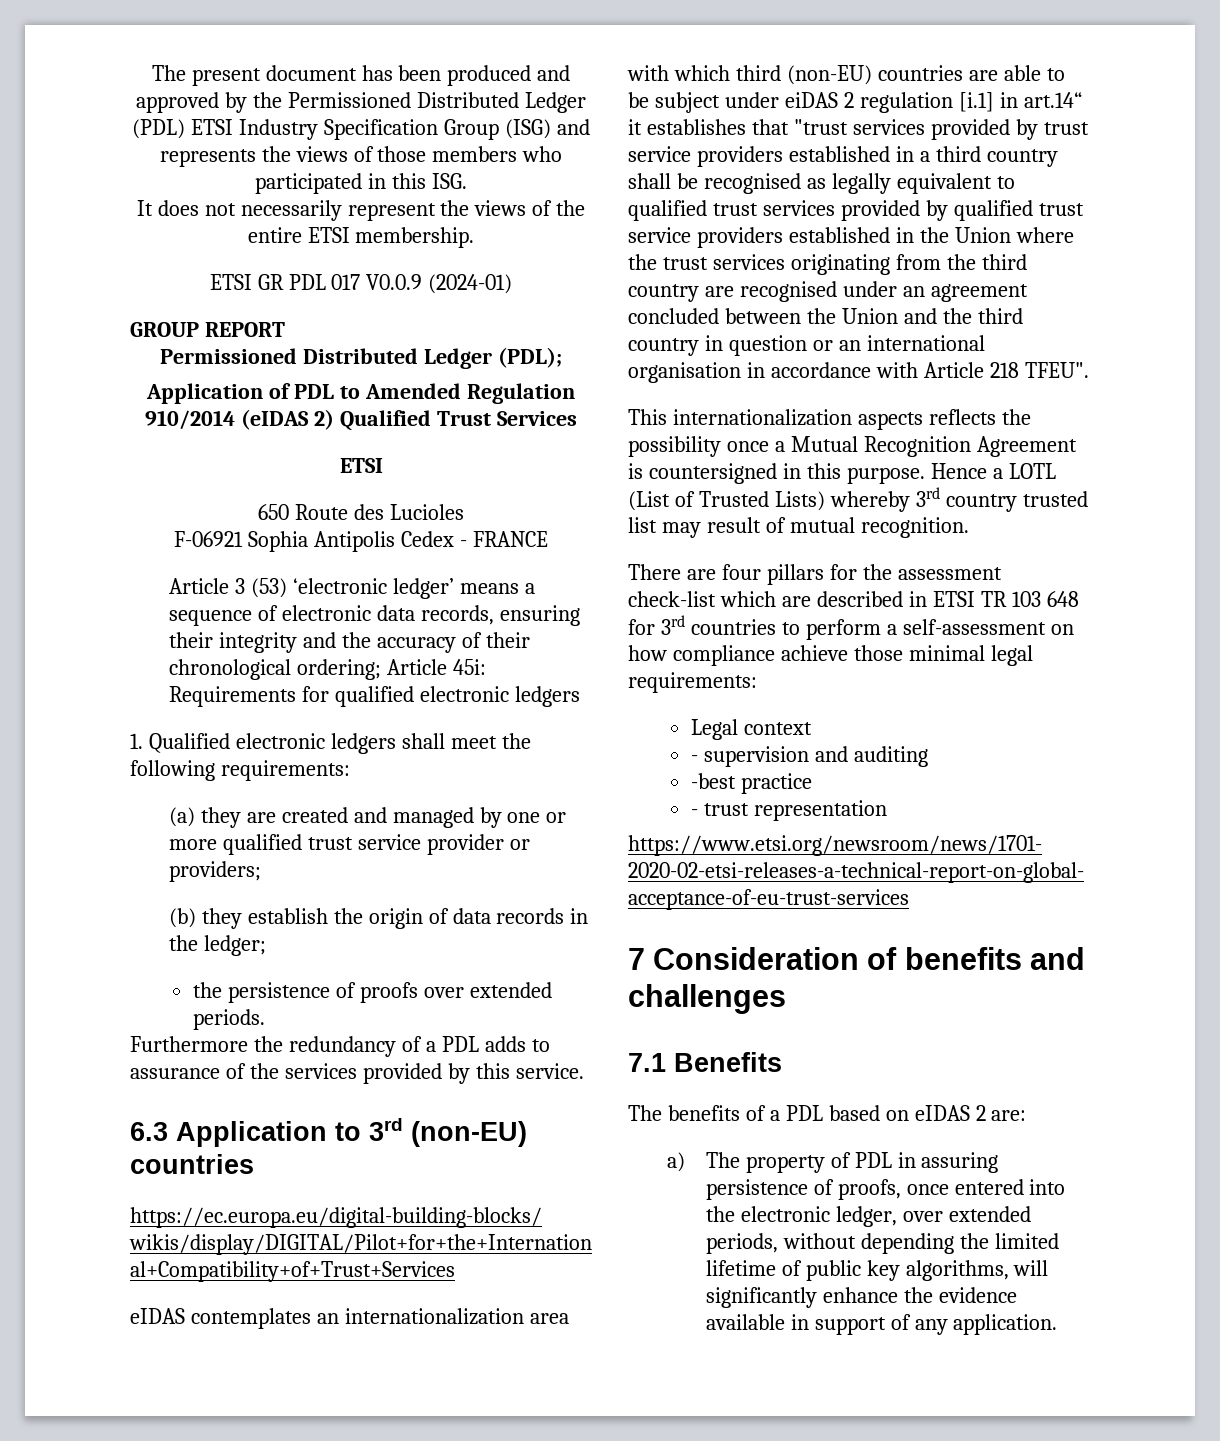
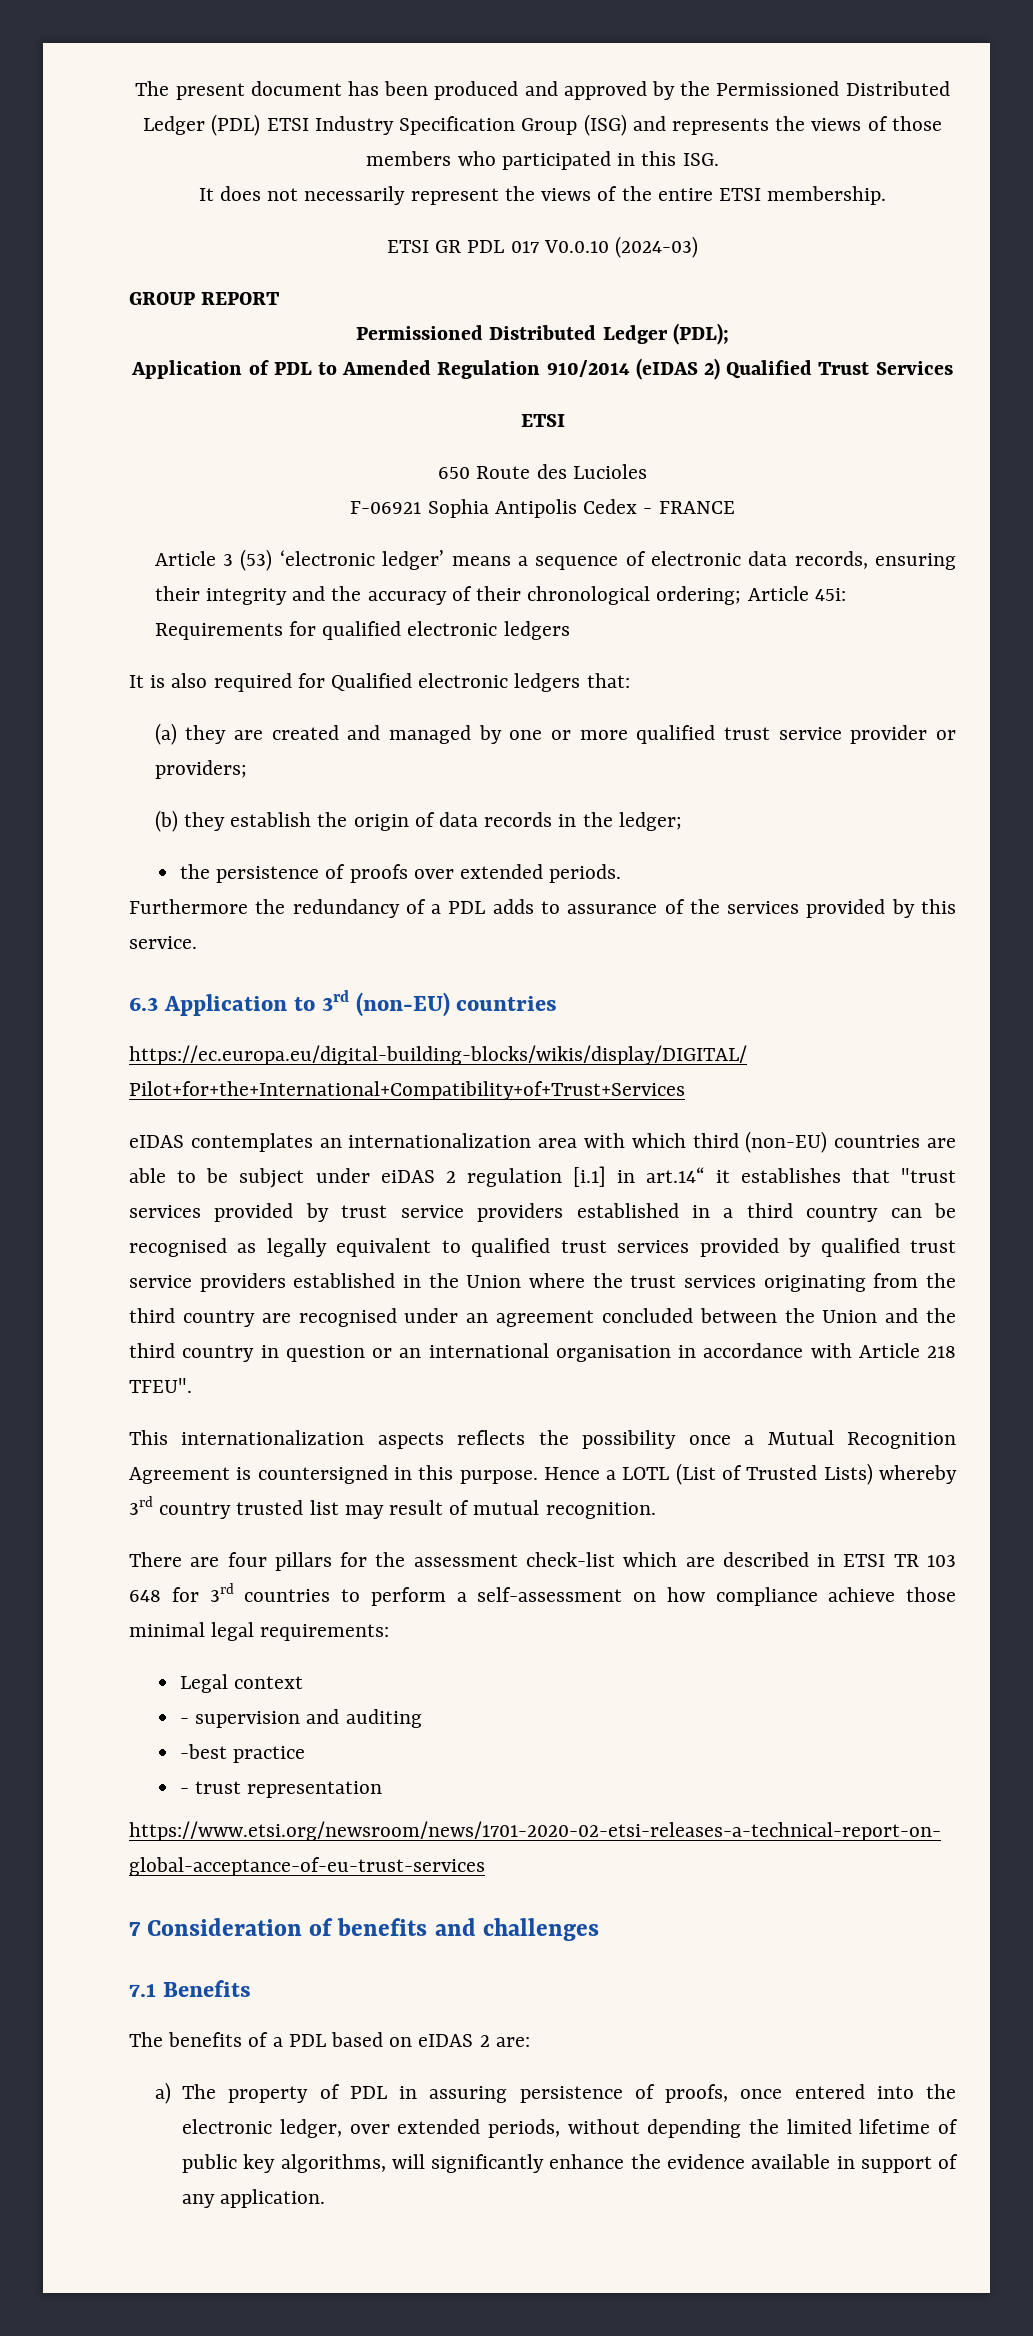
[366,274,513,294] V0.0.9 (2024-01) -> [543,236,699,258] V0.0.10 (2024-03)
[130,733,531,754] [130,760,350,781] 1. Qualified electronic ledgers shall meet the following requirements: -> [129,673,630,692] It is also required for Qualified electronic ledgers that:
[628,173,671,189] shall -> [890,1208,922,1218] can

